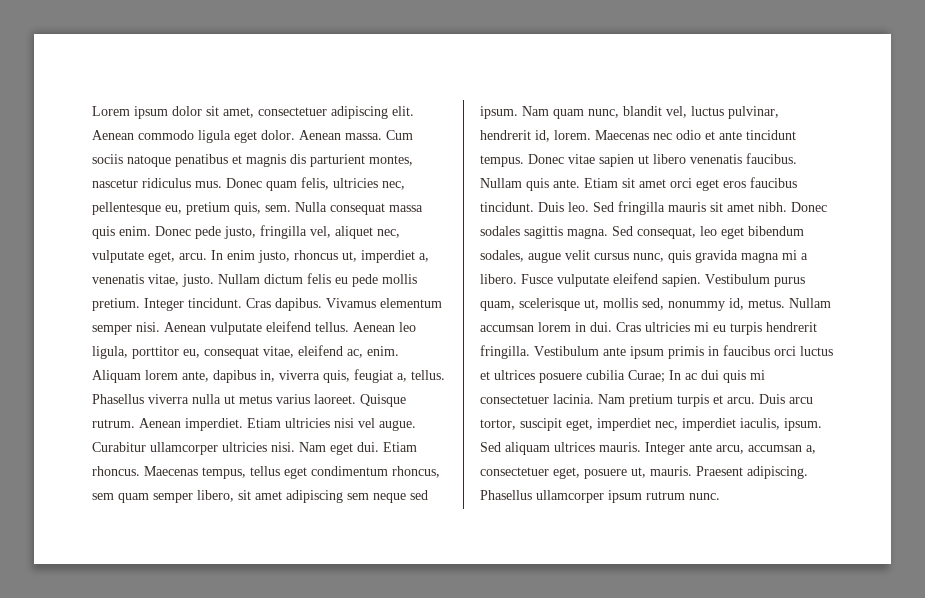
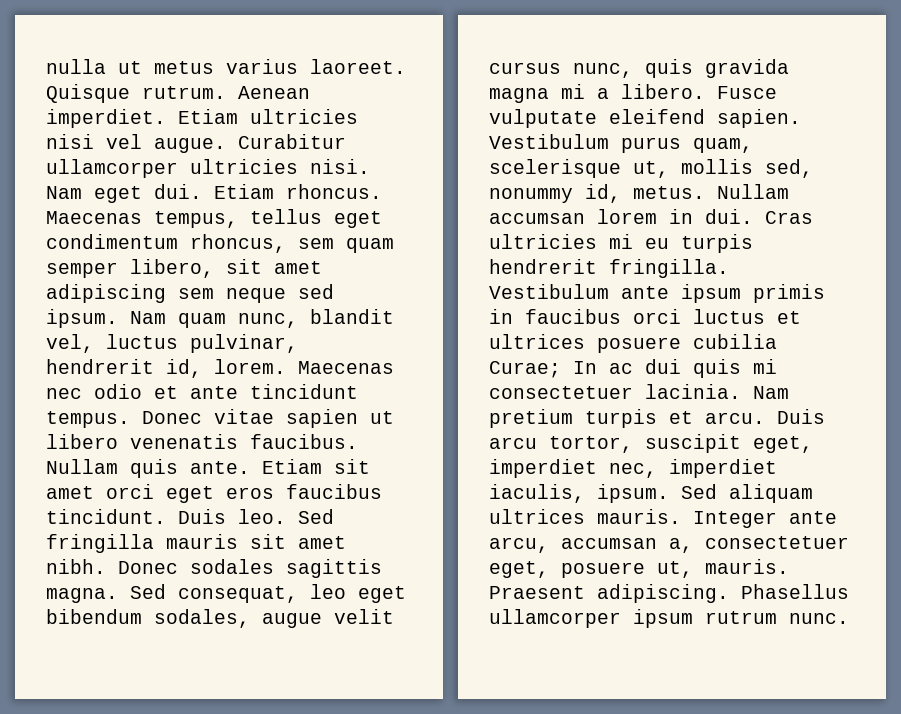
[92,106,414,119] [92,130,413,143] [92,154,413,167] [92,177,405,191] [92,202,423,215] [92,225,400,239] [92,250,429,263] [92,273,417,287] [92,298,442,311] [92,321,416,335] [92,345,399,359] [92,369,445,383] [92,394,189,404] Lorem ipsum dolor sit amet, consectetuer adipiscing elit. Aenean commodo ligula eget dolor. Aenean massa. Cum sociis natoque penatibus et magnis dis parturient montes, nascetur ridiculus mus. Donec quam felis, ultricies nec, pellentesque eu, pretium quis, sem. Nulla consequat massa quis enim. Donec pede justo, fringilla vel, aliquet nec, vulputate eget, arcu. In enim justo, rhoncus ut, imperdiet a, venenatis vitae, justo. Nullam dictum felis eu pede mollis pretium. Integer tincidunt. Cras dapibus. Vivamus elementum semper nisi. Aenean vulputate eleifend tellus. Aenean leo ligula, porttitor eu, consequat vitae, eleifend ac, enim. Aliquam lorem ante, dapibus in, viverra quis, feugiat a, tellus. Phasellus viverra -> (46, 66) none

